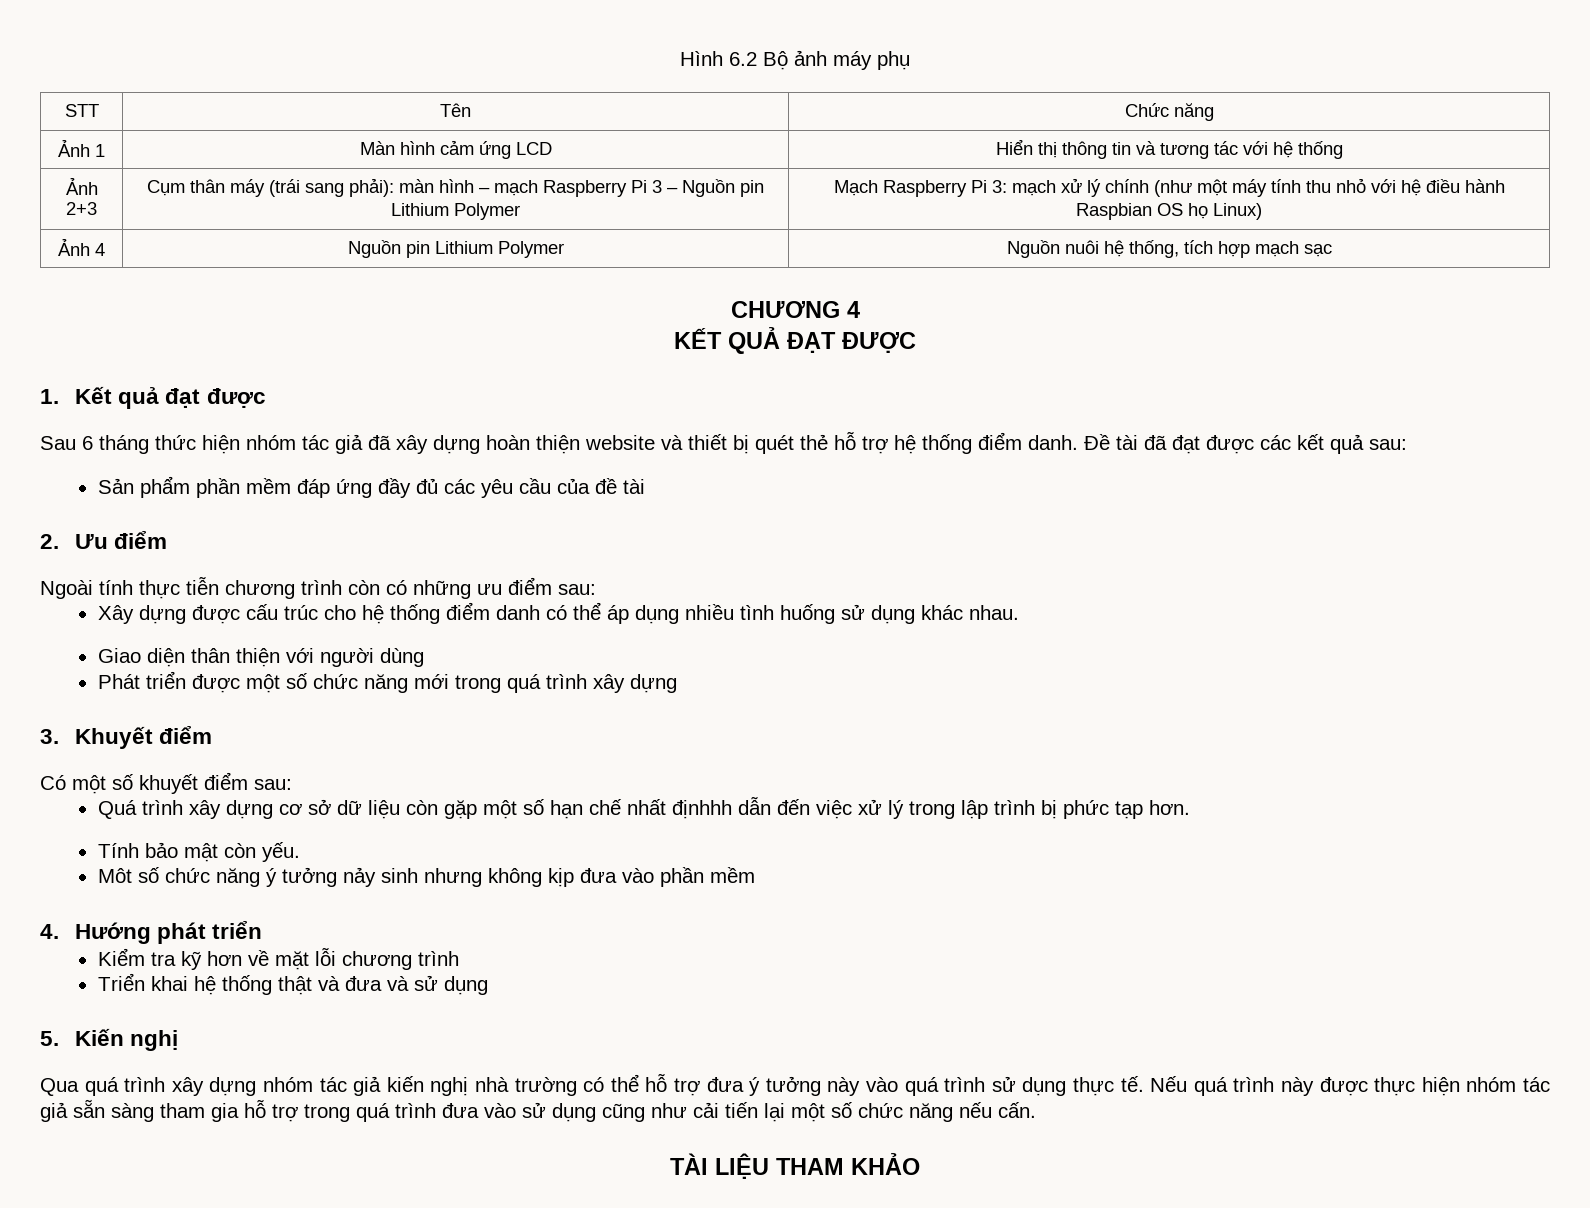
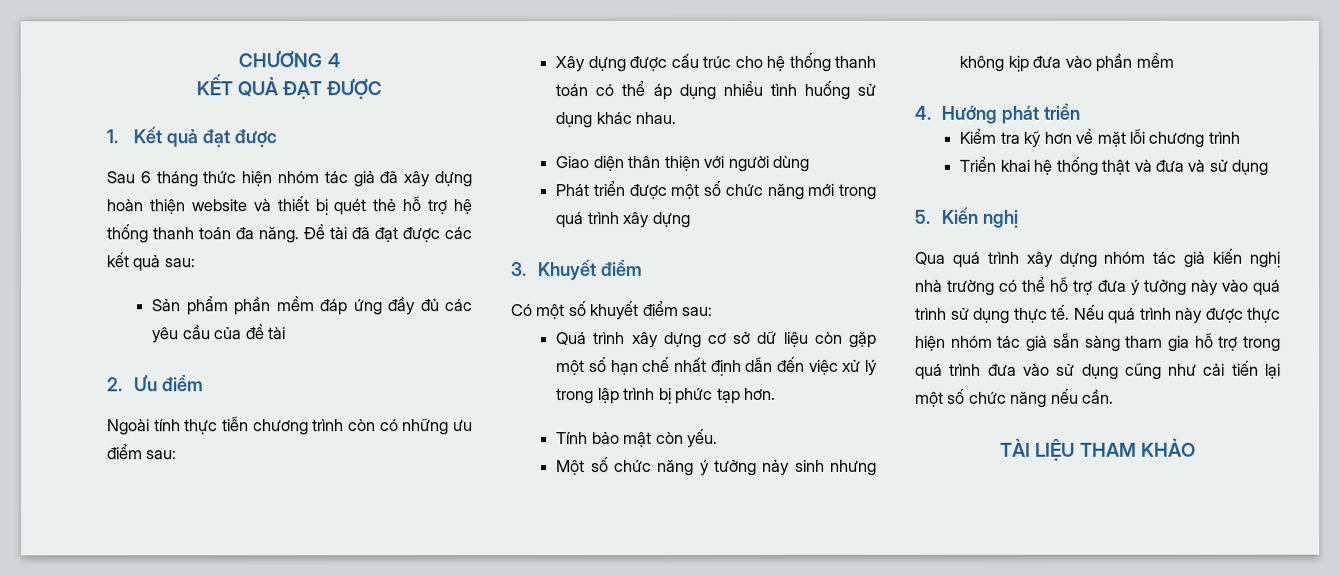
[680,50,910,70] [64,104,99,117] [440,103,471,117] [1124,103,1214,121] [58,139,105,157] [359,140,552,159] [995,139,1343,159] [65,177,98,195] [66,202,97,215] [147,178,764,197] [391,203,520,220] [833,178,1505,197] [1076,203,1262,220] [58,238,105,256] [347,240,564,258] [1006,240,1332,258] Hình 6.2 Bộ ảnh máy phụ // STT | Tên | Chức năng // Ảnh 1 | Màn hình cảm ứng LCD | Hiển thị thông tin và tương tác với hệ thống // Ảnh 2+3 | Cụm thân máy (trái sang phải): màn hình – mạch Raspberry Pi 3 – Nguồn pin Lithium Polymer | Mạch Raspberry Pi 3: mạch xử lý chính (như một máy tính thu nhỏ với hệ điều hành Raspbian OS họ Linux) // Ảnh 4 | Nguồn pin Lithium Polymer | Nguồn nuôi hệ thống, tích hợp mạch sạc // -> (238, 59) none
[978,432,1078,450] điểm danh. -> [152,227,299,244] thanh toán đa năng.
[445,602,540,620] điểm danh -> [834,55,876,68] [555,84,589,97] thanh toán
[671,800,732,819] địnhhh -> [710,359,742,376] định
[97,868,132,883] Môt -> [556,460,586,476] Một
[998,1102,1036,1118] cấn. -> [1082,388,1115,404] cần.

